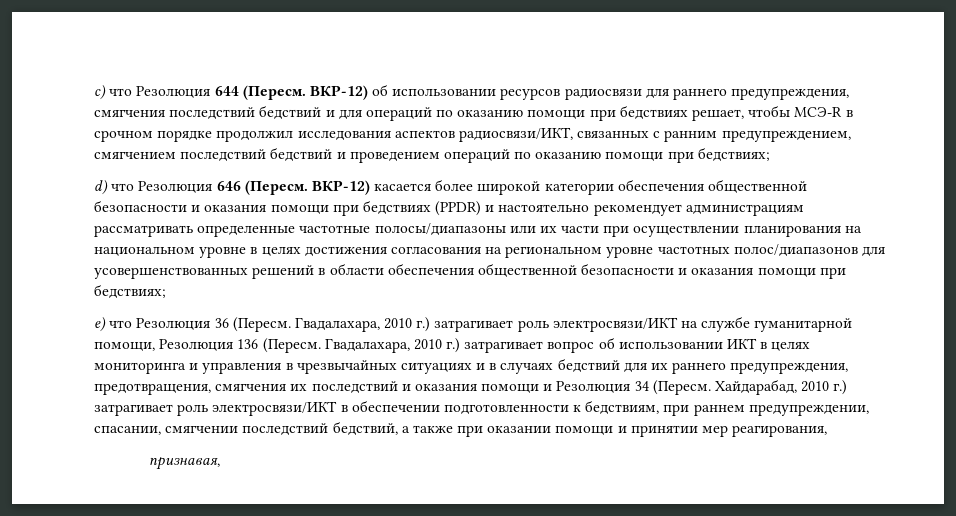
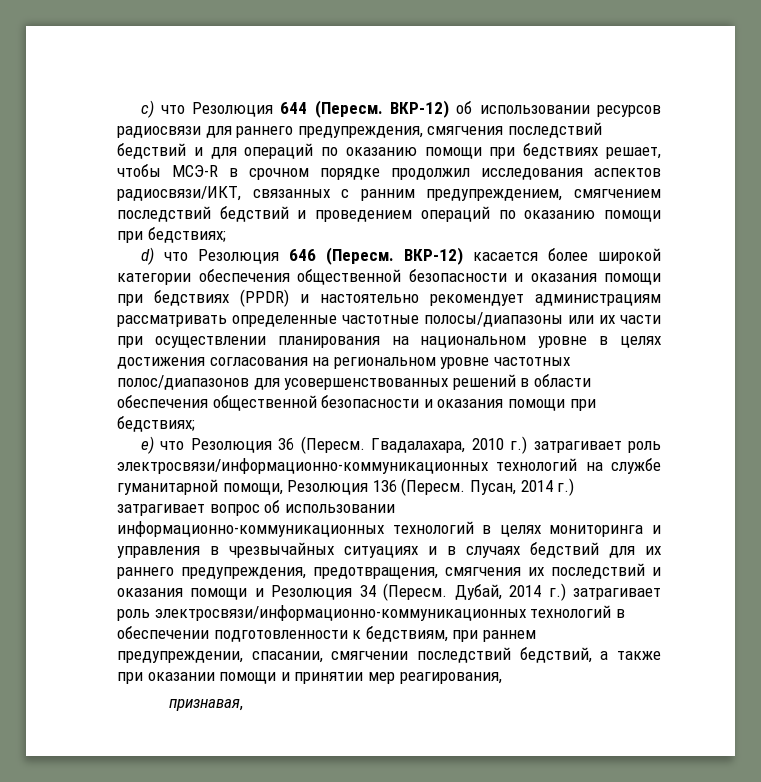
[552,317,678,332] электросвязи/ИКТ -> [117,458,578,474] электросвязи/информационно-коммуникационных технологий
[324,339,442,353] Гвадалахара, 2010 -> [469,480,553,495] Пусан, 2014
[727,338,758,349] ИКТ -> [117,521,474,537] информационно-коммуникационных технологий
[715,379,848,395] [94,401,338,416] Хайдарабад, 2010 г.) затрагивает роль электросвязи/ИКТ -> [454,583,661,601] [117,605,612,621] Дубай, 2014 г.) затрагивает роль электросвязи/информационно-коммуникационных технологий

